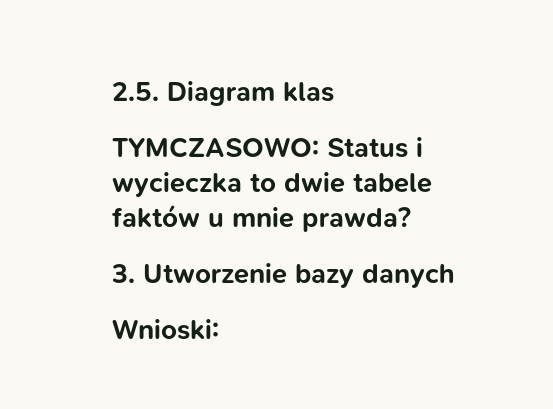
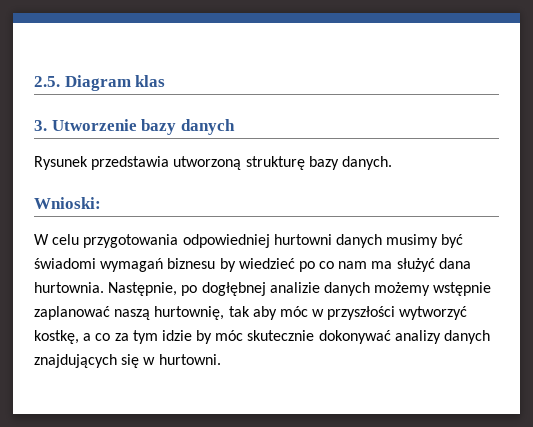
[112,137,423,158] [112,172,432,197] [112,204,411,232] [111,263,454,288] [112,319,219,340] TYMCZASOWO: Status i wycieczka to dwie tabele faktów u mnie prawda? // 3. Utworzenie bazy danych // Wnioski: -> [34,119,235,135] [34,156,392,170] [34,197,101,209] [34,234,464,248] [34,258,471,272] [34,282,492,296] [34,306,468,320] [34,330,491,344] [34,354,221,368] 3. Utworzenie bazy danych // Rysunek przedstawia utworzoną strukturę bazy danych. // Wnioski: // W celu przygotowania odpowiedniej hurtowni danych musimy być świadomi wymagań biznesu by wiedzieć po co nam ma służyć dana hurtownia. Następnie, po dogłębnej analizie danych możemy wstępnie zaplanować naszą hurtownię, tak aby móc w przyszłości wytworzyć kostkę, a co za tym idzie by móc skutecznie dokonywać analizy danych znajdujących się w hurtowni.

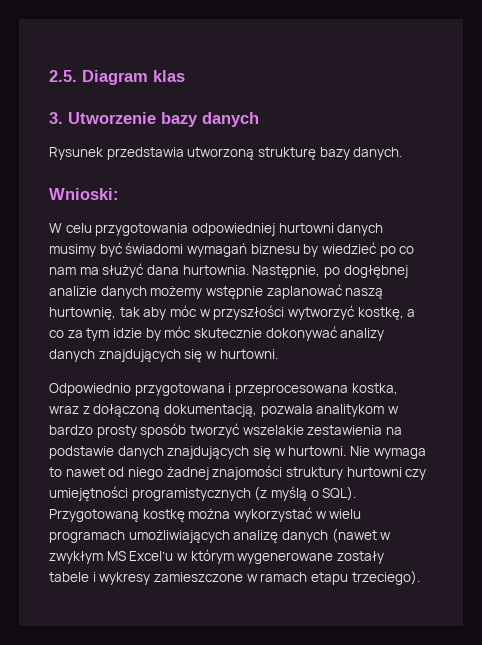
(221, 359) none -> [49,383,398,396] [49,404,399,417] [49,423,402,438] [49,446,426,460] [49,465,427,480] [49,486,357,502] [49,507,362,523] [49,528,392,544] [49,549,384,564] [49,570,420,585] // Odpowiednio przygotowana i przeprocesowana kostka, wraz z dołączoną dokumentacją, pozwala analitykom w bardzo prosty sposób tworzyć wszelakie zestawienia na podstawie danych znajdujących się w hurtowni. Nie wymaga to nawet od niego żadnej znajomości struktury hurtowni czy umiejętności programistycznych (z myślą o SQL). Przygotowaną kostkę można wykorzystać w wielu programach umożliwiających analizę danych (nawet w zwykłym MS Excel’u w którym wygenerowane zostały tabele i wykresy zamieszczone w ramach etapu trzeciego).

